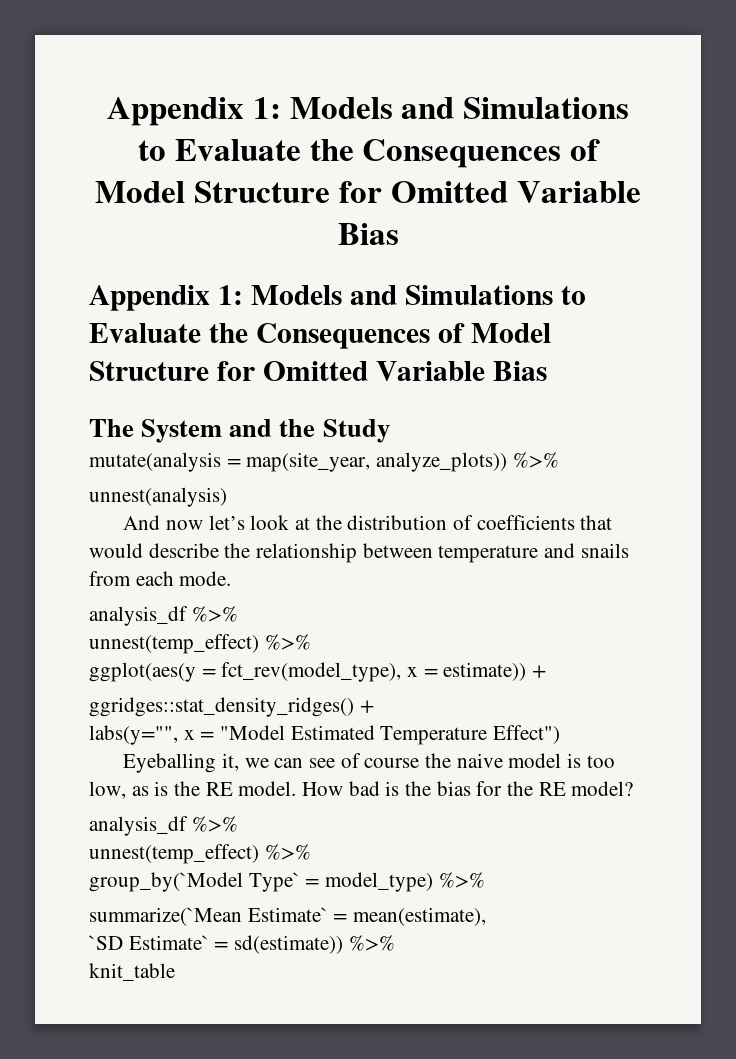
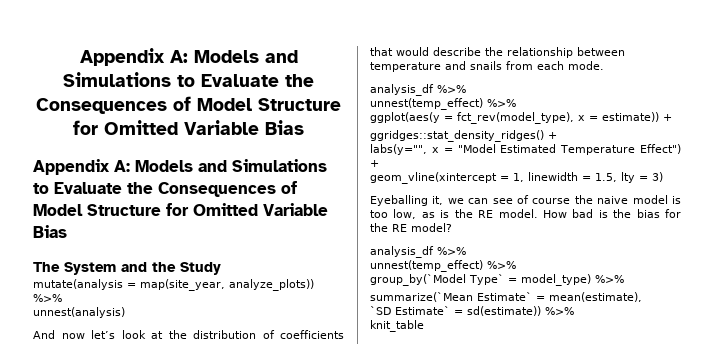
[106,97,281,126] Appendix 1: -> [79,48,188,66] Appendix A:
[217,285,243,305] 1: -> [114,160,130,172] A:
(561, 734) none -> [370,160,379,167] [370,172,663,184] + // geom_vline(xintercept = 1, linewidth = 1.5, lty = 3)

